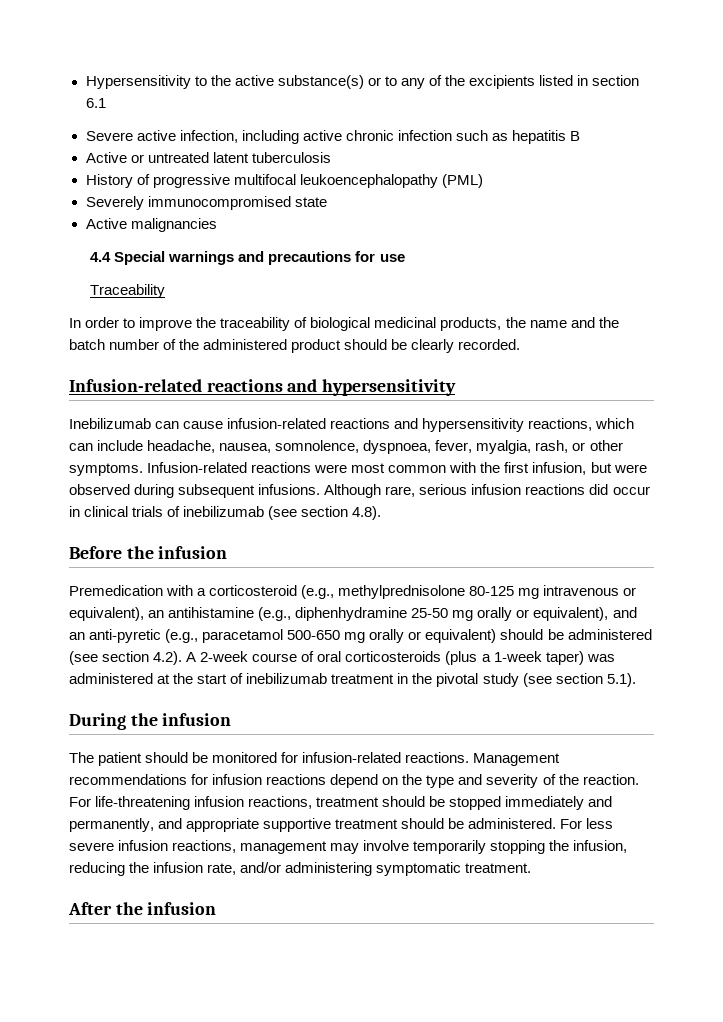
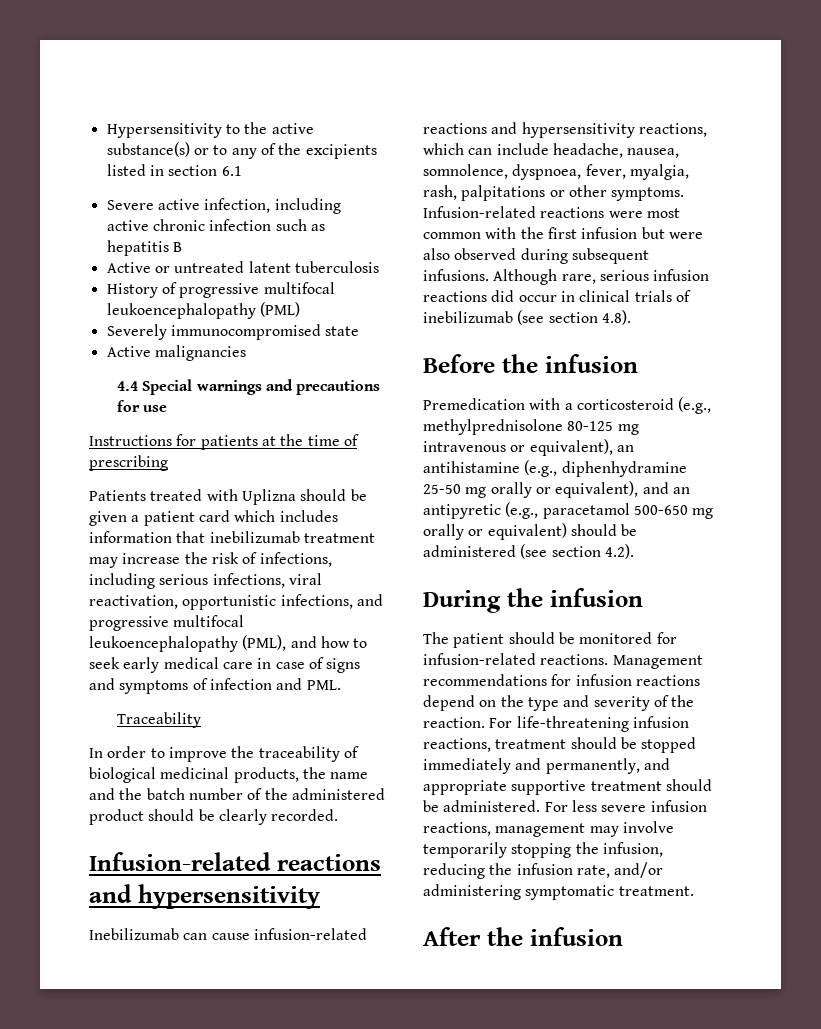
(405, 258) none -> [89,434,359,450] [89,455,168,471] [89,489,367,505] [89,510,338,526] [89,531,375,543] [89,552,332,568] [89,573,322,589] [89,594,383,610] [89,615,245,631] [89,635,368,652] [89,657,361,673] [89,678,341,694] // Instructions for patients at the time of prescribing // Patients treated with Uplizna should be given a patient card which includes information that inebilizumab treatment may increase the risk of infections, including serious infections, viral reactivation, opportunistic infections, and progressive multifocal leukoencephalopathy (PML), and how to seek early medical care in case of signs and symptoms of infection and PML.
(569, 446) none -> [461,185,546,201] palpitations
[532,462,587,475] infusion, -> [581,227,638,239] infusion
(647, 468) none -> [423,248,450,260] also
[89,629,162,643] anti-pyretic -> [423,504,501,519] antipyretic
[186,651,615,665] [69,673,636,687] A 2-week course of oral corticosteroids (plus a 1-week taper) was administered at the start of inebilizumab treatment in the pivotal study (see section 5.1). -> (634, 551) none

